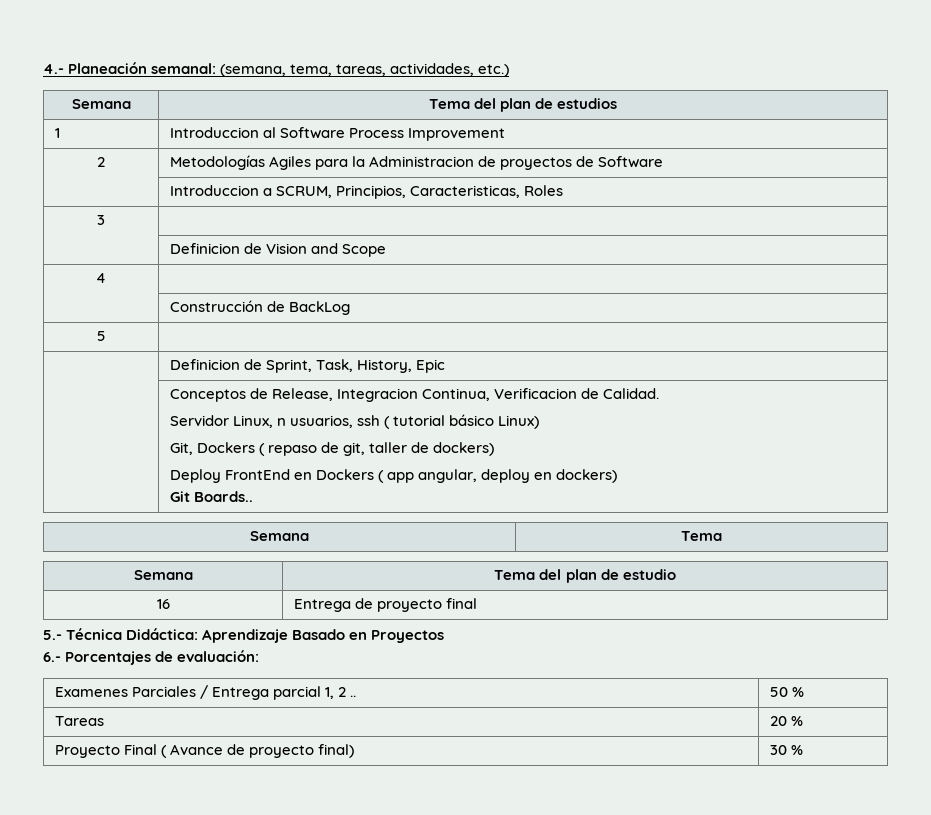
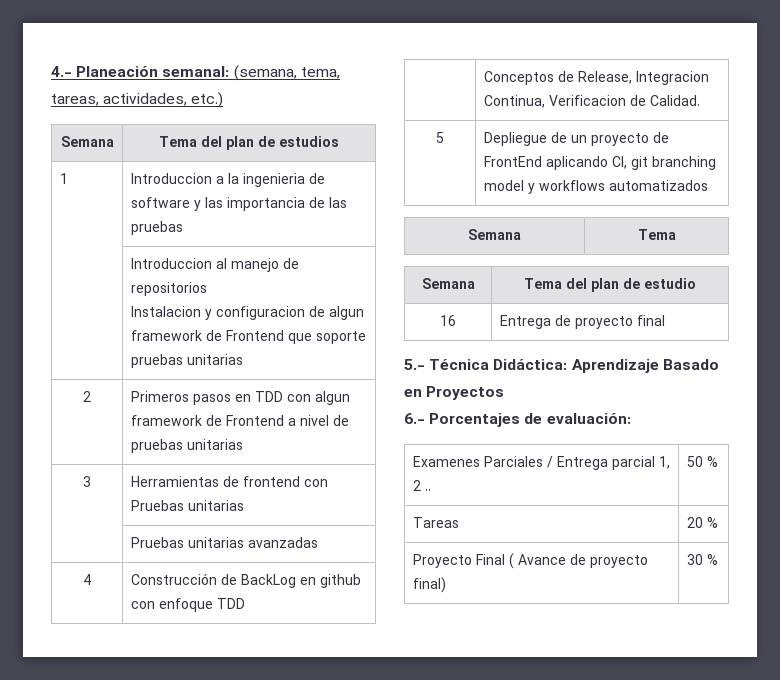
[263,127,506,141] [97,157,105,167] [169,155,664,170] [169,185,564,199] [97,215,105,225] [169,243,387,257] al Software Process Improvement // 2 | Metodologías Agiles para la Administracion de proyectos de Software // | Introduccion a SCRUM, Principios, Caracteristicas, Roles // 3 | // | Definicion de Vision and Scope -> [215,173,325,187] [130,197,347,211] [130,221,183,235] [130,258,299,272] [130,282,207,296] [130,306,364,320] [130,330,366,344] [130,354,243,368] [83,391,91,402] [130,391,350,405] [130,415,349,426] [130,439,243,453] [83,476,91,487] [130,476,328,487] [130,500,244,511] [130,537,318,548] a la ingenieria de software y las importancia de las pruebas // | Introduccion al manejo de repositorios // Instalacion y configuracion de algun framework de Frontend que soporte pruebas unitarias // 2 | Primeros pasos en TDD con algun framework de Frontend a nivel de pruebas unitarias // 3 | Herramientas de frontend con Pruebas unitarias // | Pruebas unitarias avanzadas
(106, 278) // | -> (91, 579) none
[96,331,106,341] [169,359,446,373] // 5 | // | Definicion de Sprint, Task, History, Epic -> [299,574,361,588] [130,598,245,612] en github con enfoque TDD
[169,414,540,429] [169,442,495,456] [169,469,618,483] [169,491,254,502] // Servidor Linux, n usuarios, ssh ( tutorial básico Linux) // Git, Dockers ( repaso de git, taller de dockers) // Deploy FrontEnd en Dockers ( app angular, deploy en dockers) // Git Boards.. -> [436,132,444,143] [483,132,669,146] [483,156,716,170] [483,180,708,194] // 5 | Depliegue de un proyecto de FrontEnd aplicando CI, git branching model y workflows automatizados

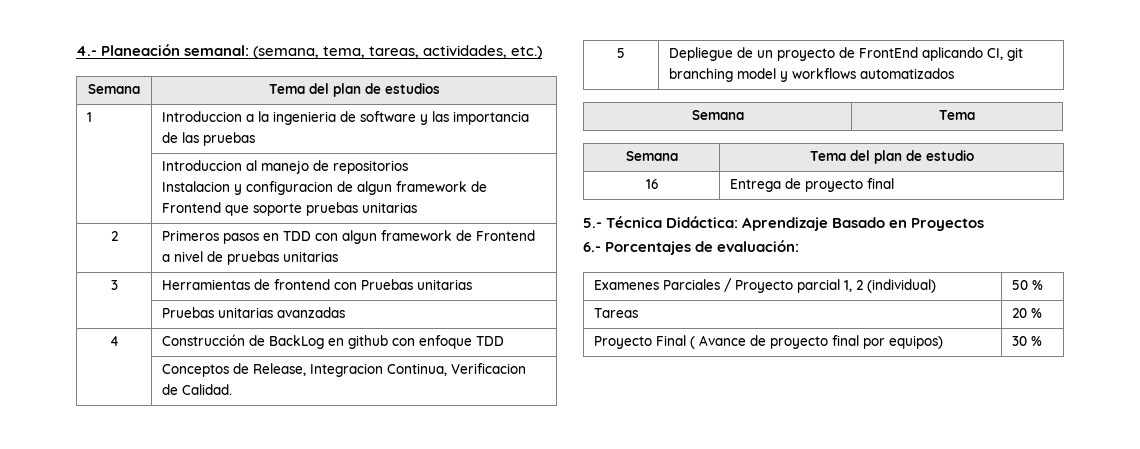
[556,456,608,470] Entrega -> [735,280,794,293] Proyecto
[424,489,431,491] .. -> [867,279,937,293] (individual)
[412,577,446,593] final) -> [832,335,944,349] final por equipos)

